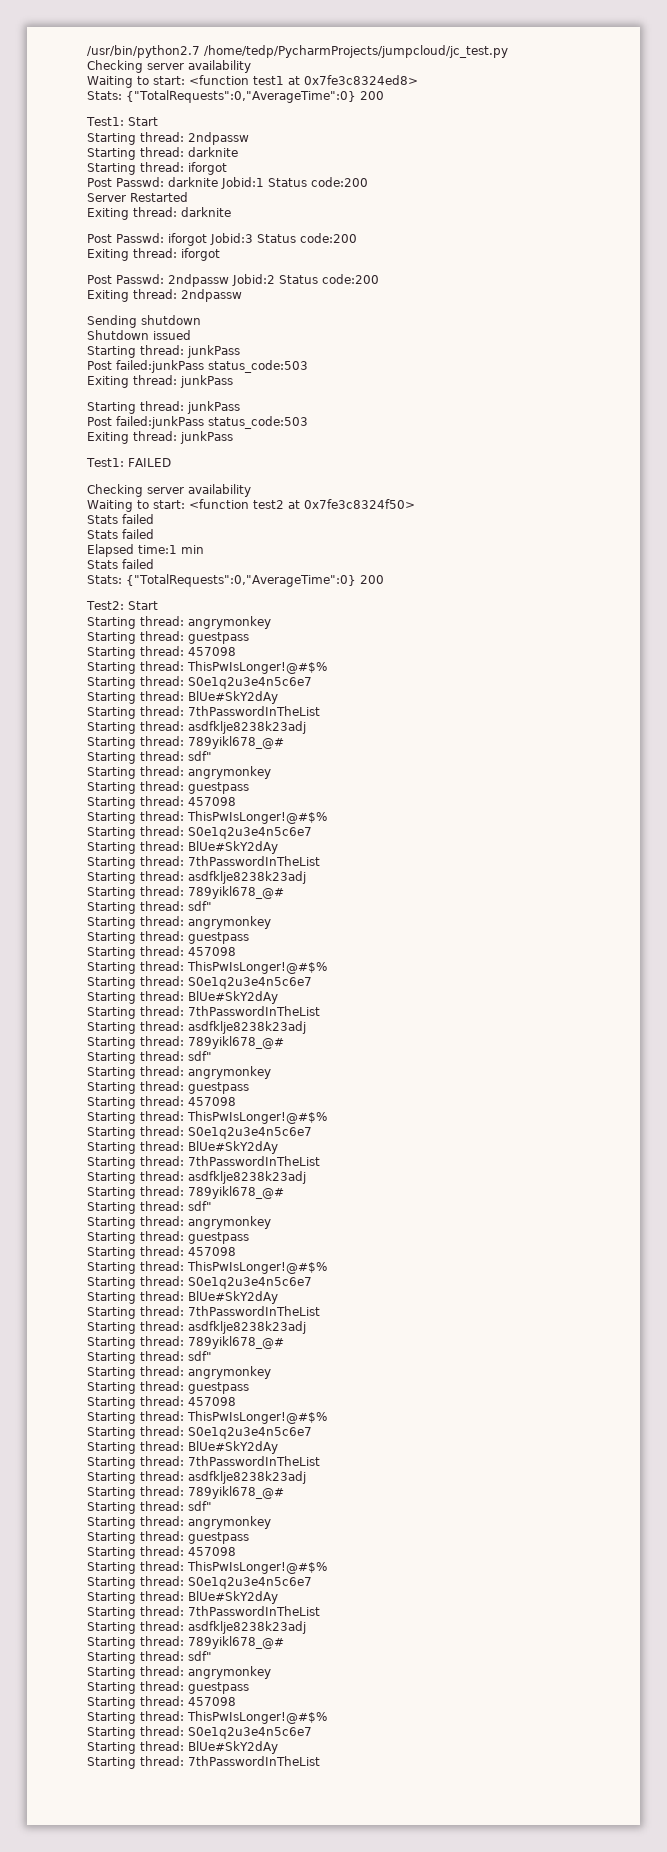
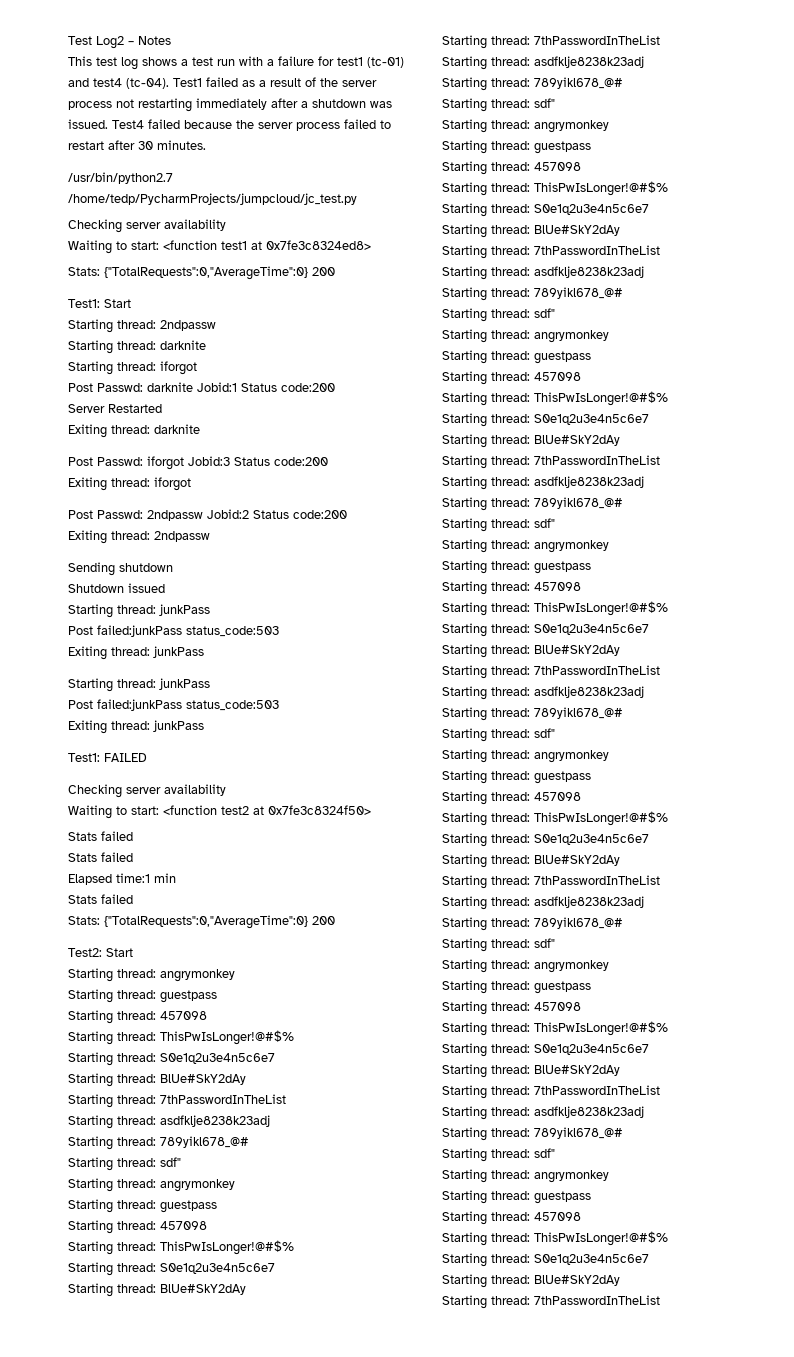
(87, 51) none -> [68,36,171,49] [68,56,404,70] [68,77,377,89] [68,98,392,112] [68,119,391,131] [68,140,206,150] Test Log2 – Notes // This test log shows a test run with a failure for test1 (tc-01) and test4 (tc-04). Test1 failed as a result of the server process not restarting immediately after a shutdown was issued. Test4 failed because the server process failed to restart after 30 minutes. //

